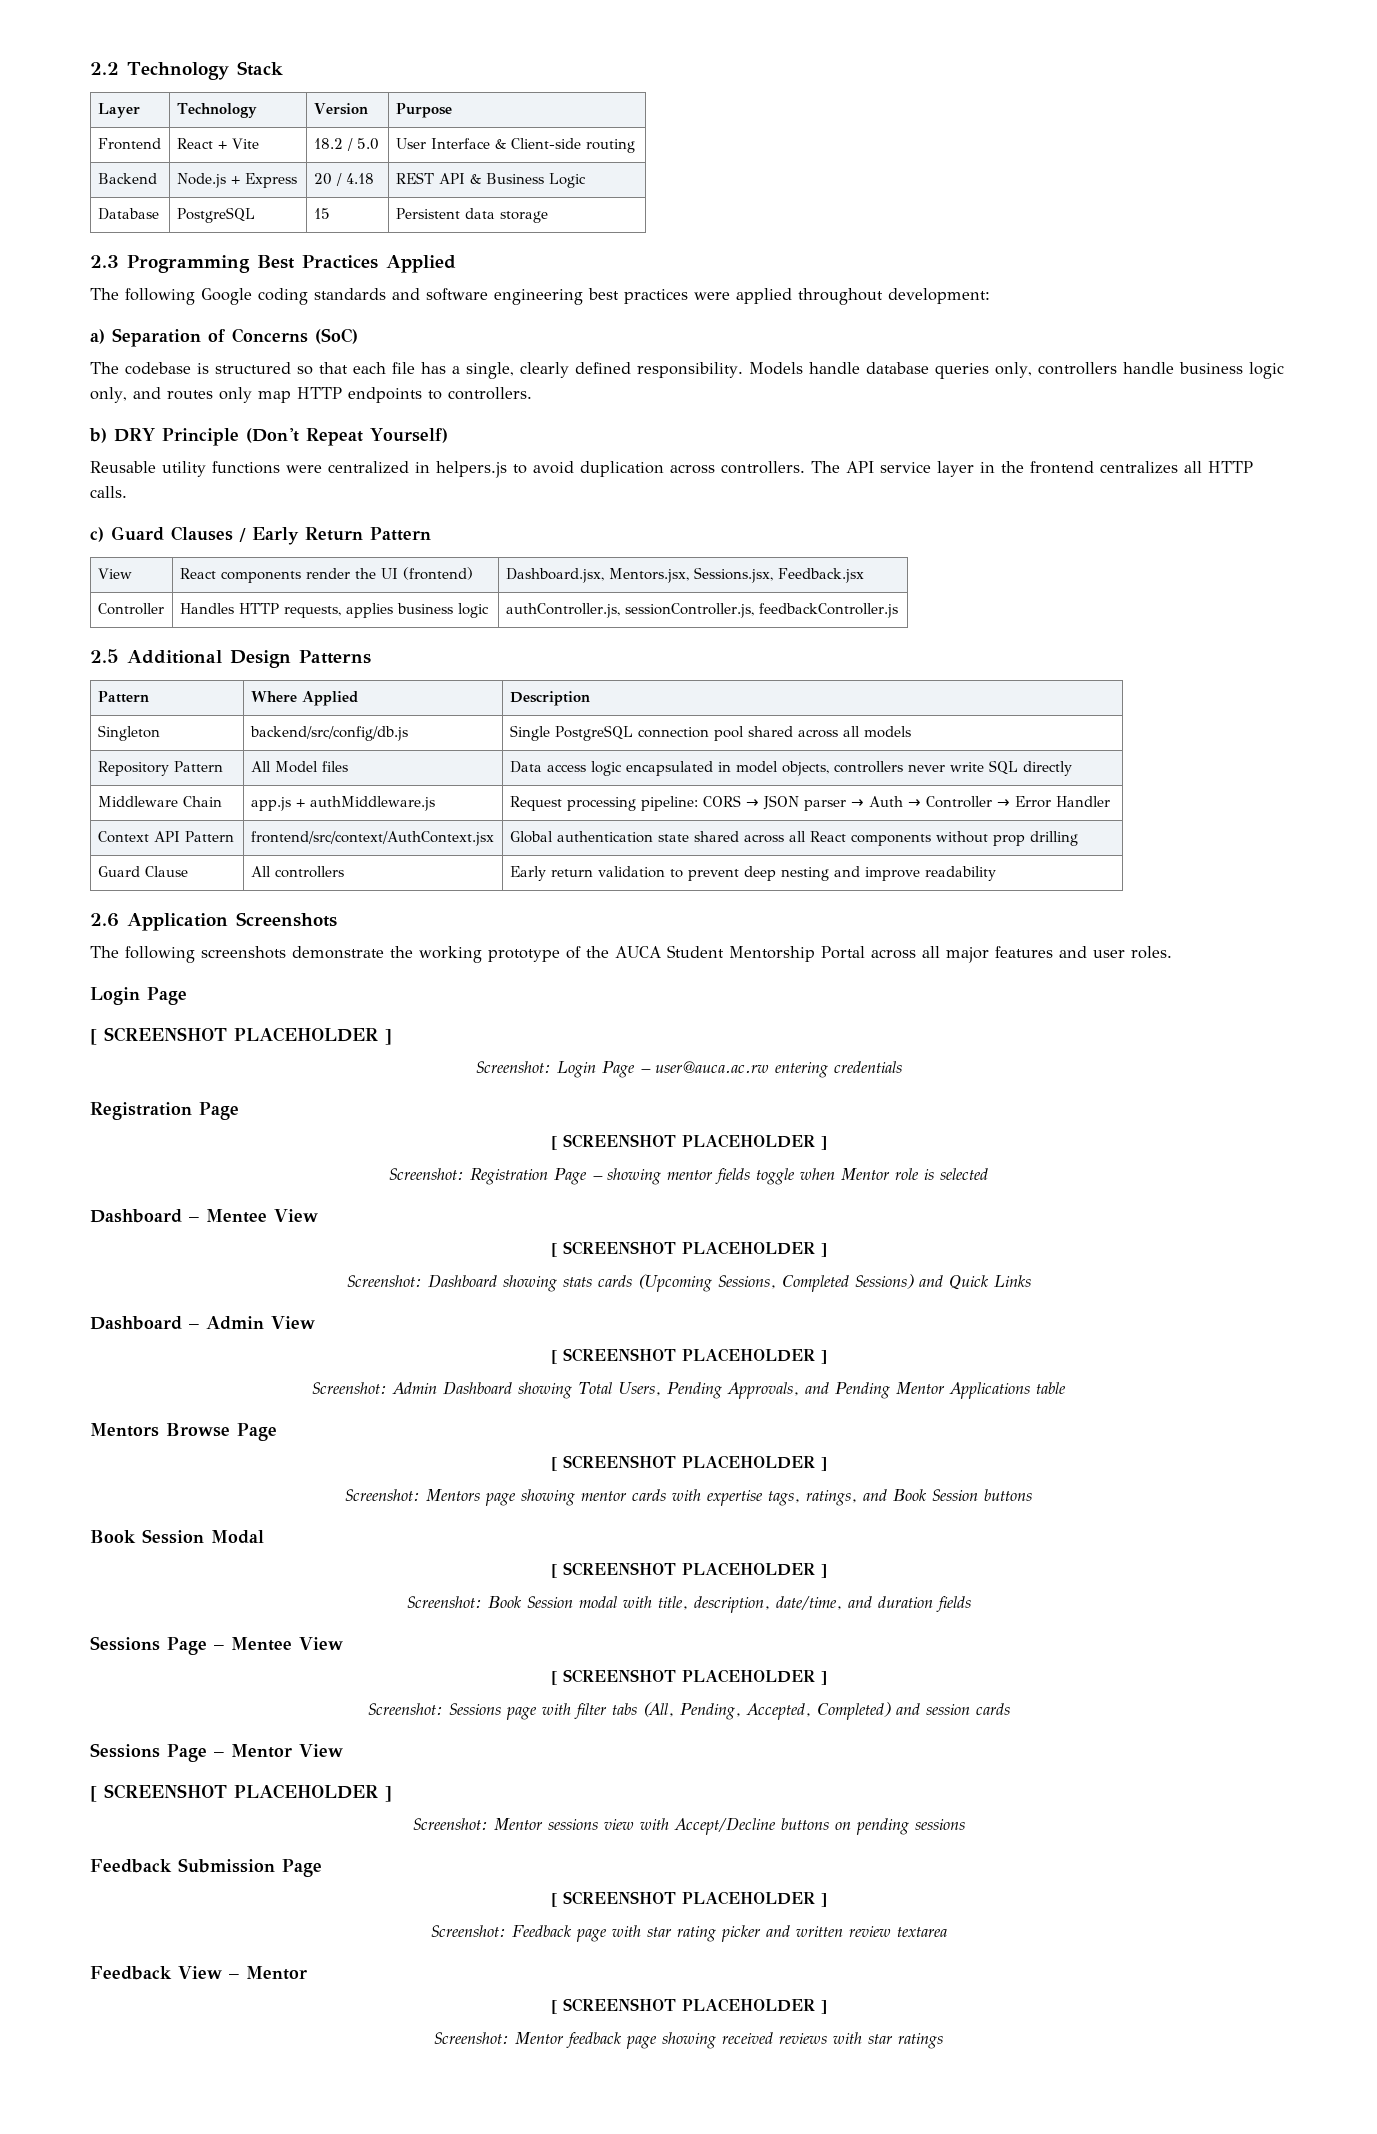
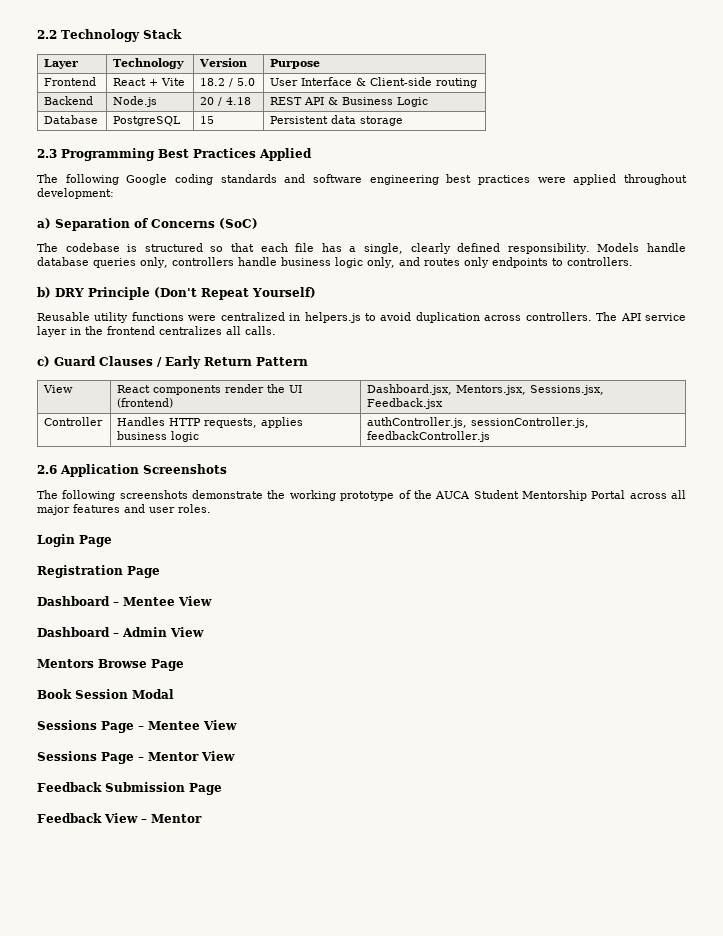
[230,173,297,188] + Express -> (158, 101) none
[257,387,342,403] map HTTP -> (489, 262) none
[1208,461,1253,473] HTTP -> (241, 330) none
[90,649,371,668] [97,691,149,703] [250,691,358,706] [509,691,590,706] [97,725,160,741] [249,726,408,741] [509,725,911,741] [97,761,223,776] [250,761,348,773] [509,760,1072,776] [97,796,222,807] [250,796,435,811] [509,795,1110,811] [97,831,234,843] [250,831,494,846] [509,831,1078,846] [97,866,188,877] [250,866,344,878] [509,866,996,881] // 2.5 Additional Design Patterns // Pattern | Where Applied | Description // Singleton | backend/src/config/db.js | Single PostgreSQL connection pool shared across all models // Repository Pattern | All Model files | Data access logic encapsulated in model objects, controllers never write SQL directly // Middleware Chain | app.js + authMiddleware.js | Request processing pipeline: CORS → JSON parser → Auth → Controller → Error Handler // Context API Pattern | frontend/src/context/AuthContext.jsx | Global authentication state shared across all React components without prop drilling // Guard Clause | All controllers | Early return validation to prevent deep nesting and improve readability -> (491, 436) none
[90,1027,392,1045] [475,1061,902,1078] [90,1102,239,1120] [550,1134,827,1150] [389,1168,988,1185] [90,1209,318,1223] [550,1241,827,1257] [346,1274,1031,1292] [90,1316,315,1330] [550,1348,827,1364] [312,1381,1066,1399] [90,1423,277,1441] [550,1455,827,1471] [345,1489,1032,1506] [90,1529,264,1544] [550,1562,827,1578] [406,1596,971,1613] [ SCREENSHOT PLACEHOLDER ] // Screenshot: Login Page – user@auca.ac.rw entering credentials // Registration Page // [ SCREENSHOT PLACEHOLDER ] // Screenshot: Registration Page – showing mentor fields toggle when Mentor role is selected // Dashboard – Mentee View // [ SCREENSHOT PLACEHOLDER ] // Screenshot: Dashboard showing stats cards (Upcoming Sessions, Completed Sessions) and Quick Links // Dashboard – Admin View // [ SCREENSHOT PLACEHOLDER ] // Screenshot: Admin Dashboard showing Total Users, Pending Approvals, and Pending Mentor Applications table // Mentors Browse Page // [ SCREENSHOT PLACEHOLDER ] // Screenshot: Mentors page showing mentor cards with expertise tags, ratings, and Book Session buttons // Book Session Modal // [ SCREENSHOT PLACEHOLDER ] // Screenshot: Book Session modal with title, description, date/time, and duration fields -> [37,565,160,578] [37,596,212,606] [37,627,204,637] [37,659,184,671] [37,689,174,699] Registration Page // Dashboard – Mentee View // Dashboard – Admin View // Mentors Browse Page // Book Session Modal
[550,1669,827,1685] [367,1702,1010,1720] // [ SCREENSHOT PLACEHOLDER ] // Screenshot: Sessions page with filter tabs (All, Pending, Accepted, Completed) and session cards -> (237, 725) none
[90,1784,392,1802] [412,1817,965,1835] [90,1858,322,1877] [550,1891,827,1907] [430,1925,947,1942] [90,1966,307,1980] [550,1998,827,2014] [434,2032,943,2049] [ SCREENSHOT PLACEHOLDER ] // Screenshot: Mentor sessions view with Accept/Decline buttons on pending sessions // Feedback Submission Page // [ SCREENSHOT PLACEHOLDER ] // Screenshot: Feedback page with star rating picker and written review textarea // Feedback View – Mentor // [ SCREENSHOT PLACEHOLDER ] // Screenshot: Mentor feedback page showing received reviews with star ratings -> [37,782,222,795] [37,813,202,823] Feedback Submission Page // Feedback View – Mentor

